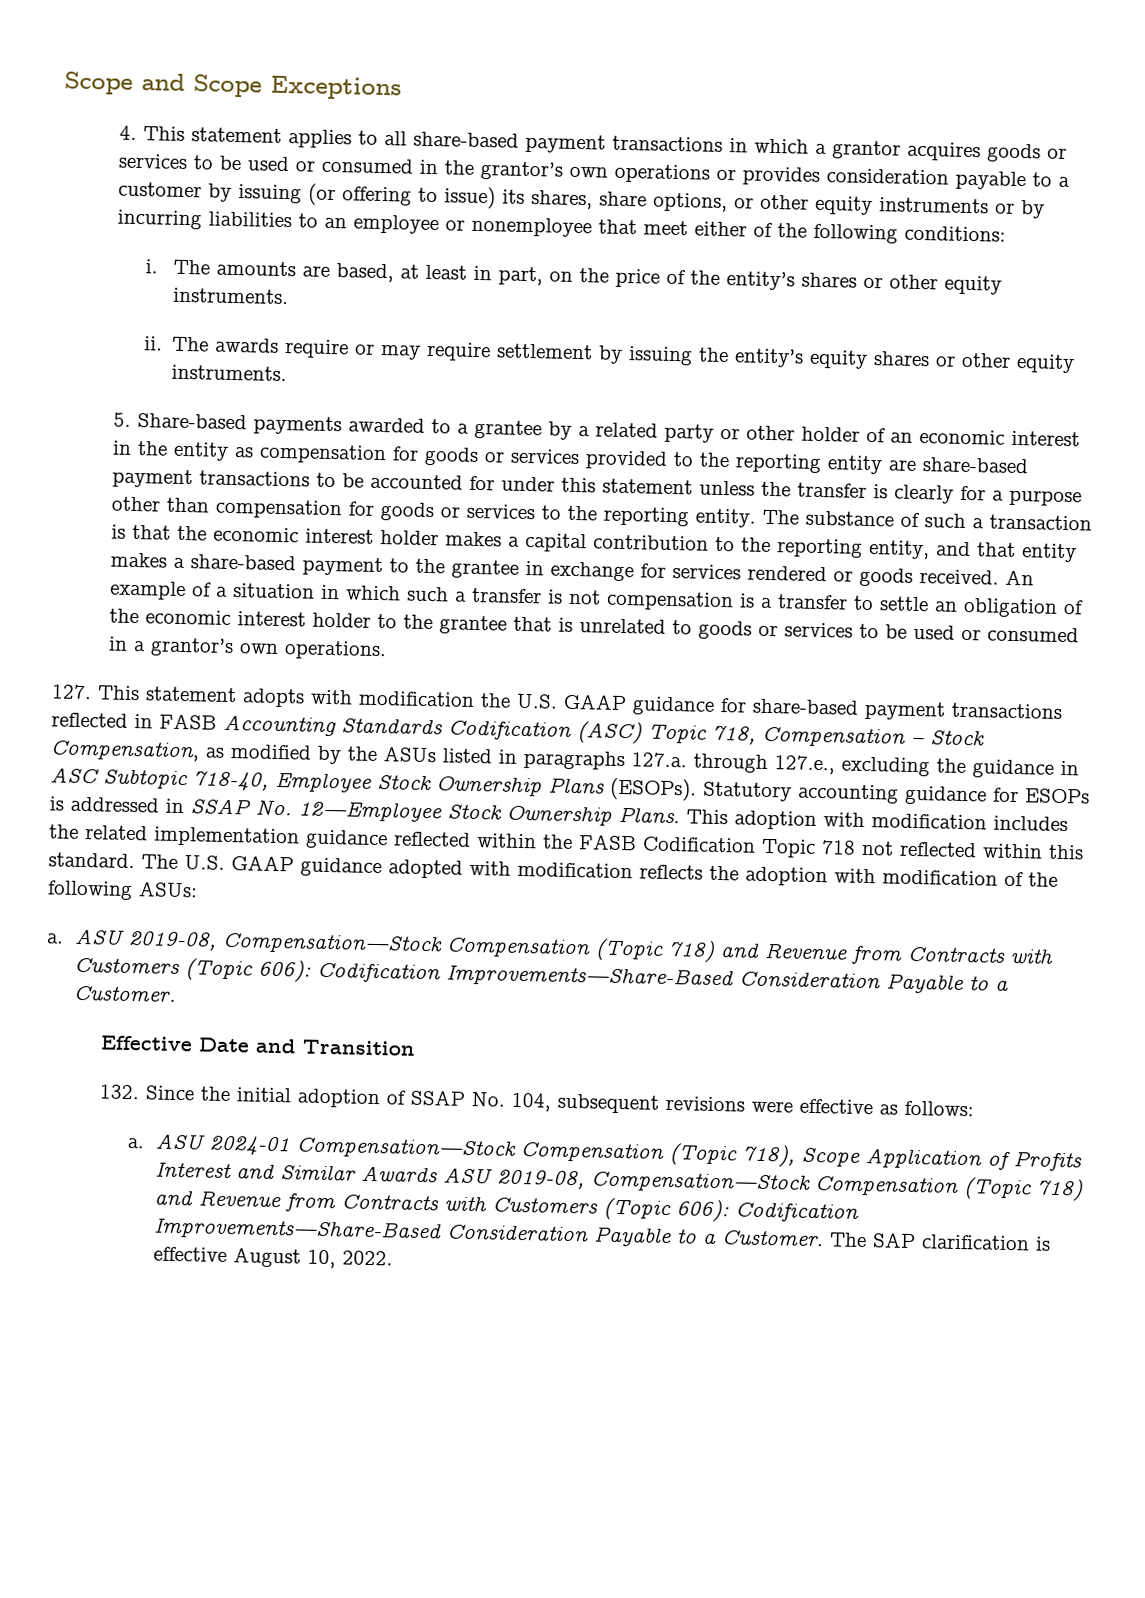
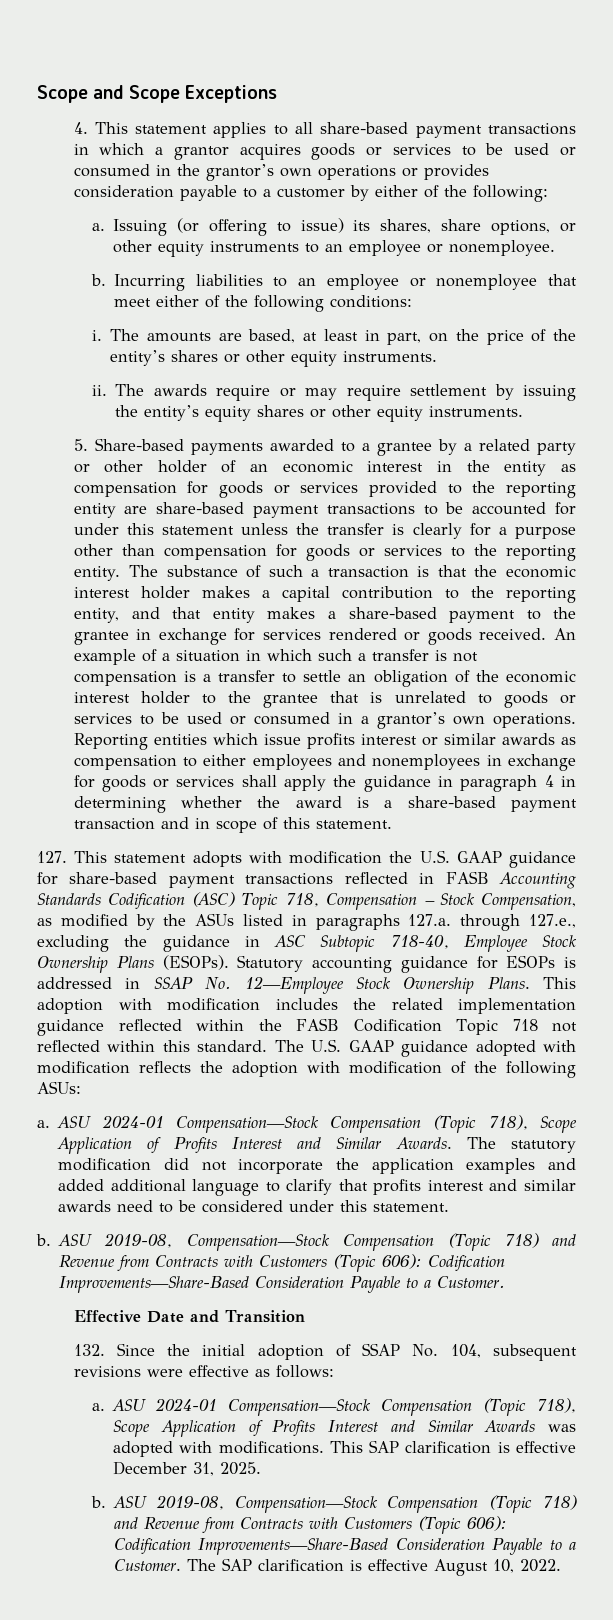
[238,184,303,204] issuing -> [374,185,548,202] [91,219,167,236] either of the following: // a. Issuing
[995,200,1046,219] [117,209,203,230] or by incurring -> [304,240,555,256] [90,274,185,291] to an employee or nonemployee. // b. Incurring
(388, 650) none -> [73,733,576,750] [73,754,576,771] [73,775,576,792] [73,796,577,813] [73,817,392,833] Reporting entities which issue profits interest or similar awards as compensation to either employees and nonemployees in exchange for goods or services shall apply the guidance in paragraph 4 in determining whether the award is a share-based payment transaction and in scope of this statement.
(126, 936) none -> [101,1115,577,1133] [57,1137,576,1154] [58,1158,576,1174] [58,1179,576,1196] [58,1200,450,1213] [36,1234,93,1247] 2024-01 Compensation—Stock Compensation (Topic 718), Scope Application of Profits Interest and Similar Awards. The statutory modification did not incorporate the application examples and added additional language to clarify that profits interest and similar awards need to be considered under this statement. // b. ASU
(438, 1174) none -> [548,1424,577,1432] [112,1440,576,1457] [112,1461,261,1476] [90,1496,106,1508] was adopted with modifications. This SAP clarification is effective December 31, 2025. // b.

